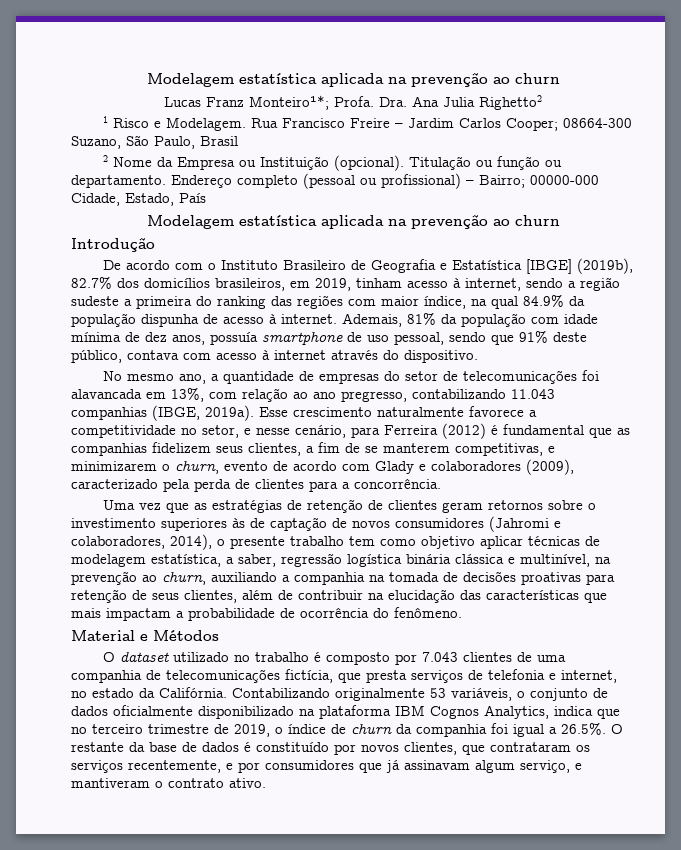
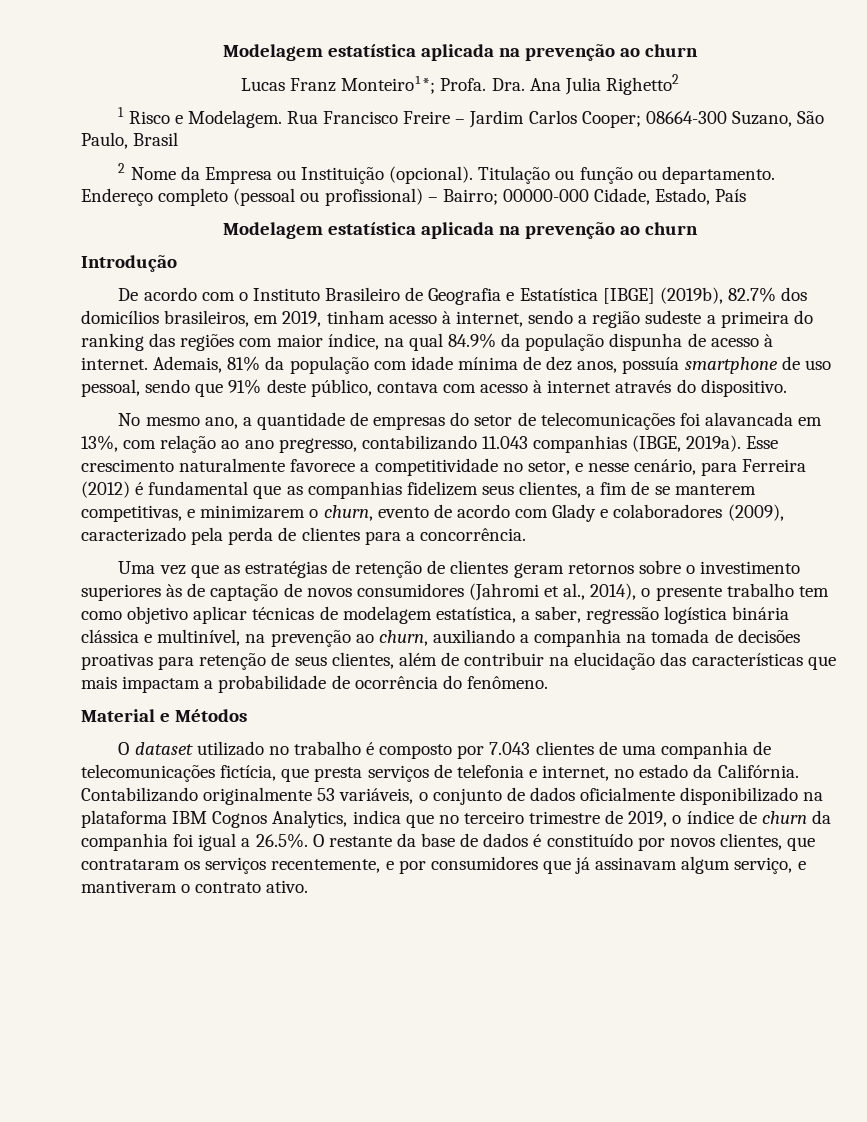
[554,521,561,528] [71,536,165,549] e colaboradores, -> [544,583,586,600] et al.,

